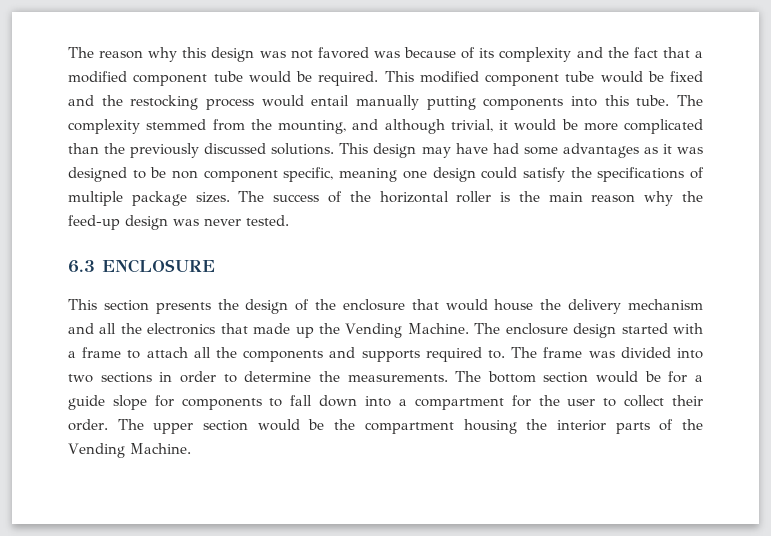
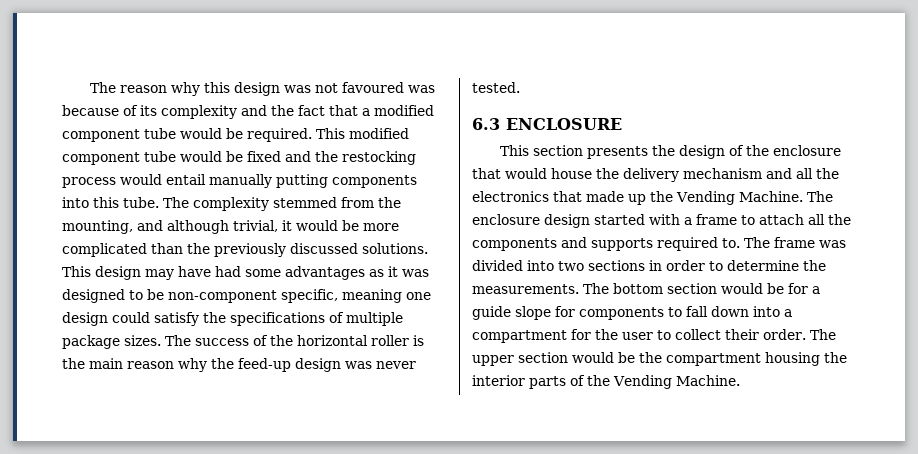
[317,47,369,59] favored -> [342,82,405,93] favoured
[172,170,278,182] non component -> [168,290,277,303] non-component

